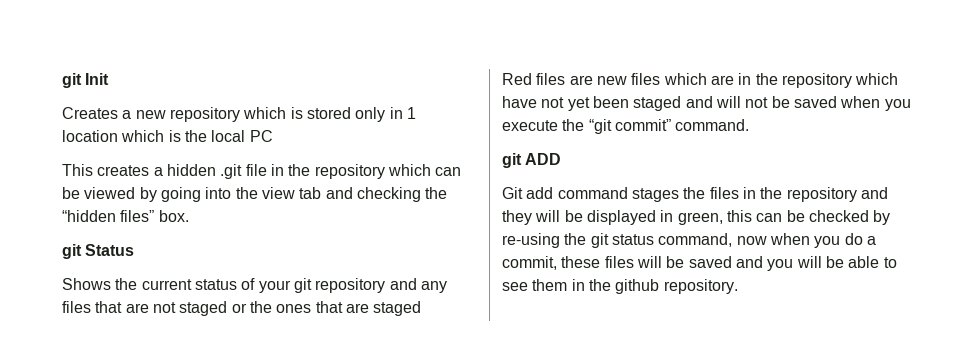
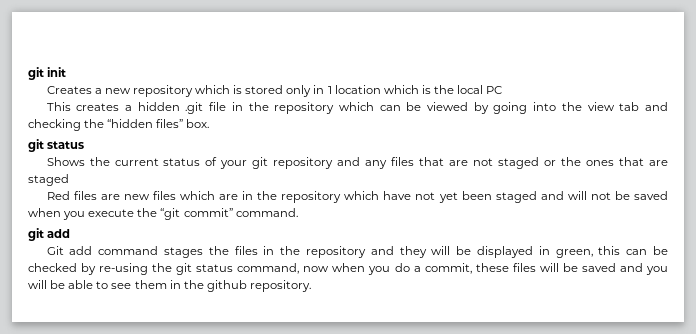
[62,73,110,88] git Init -> [28,67,67,80] git init
[85,244,135,256] Status -> [47,141,85,149] status
[525,153,562,165] ADD -> [47,229,71,238] add

